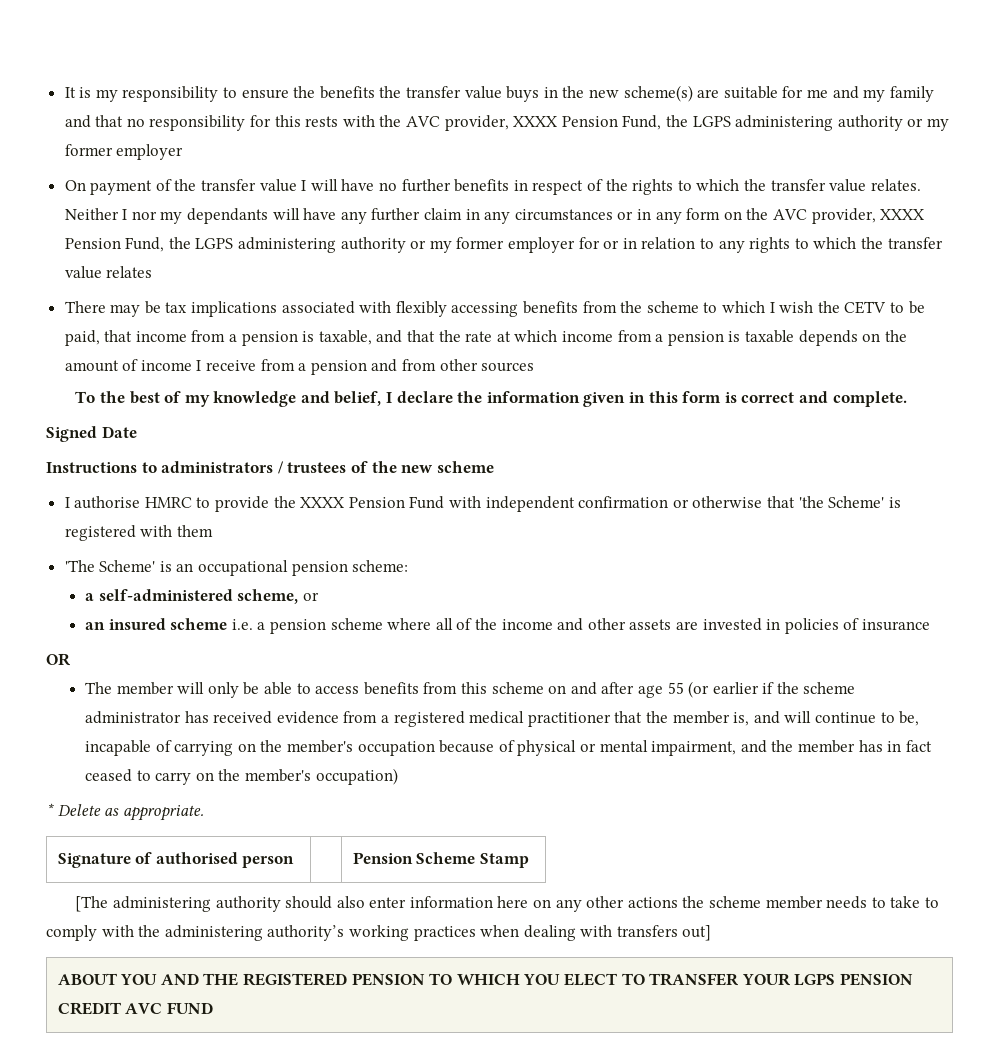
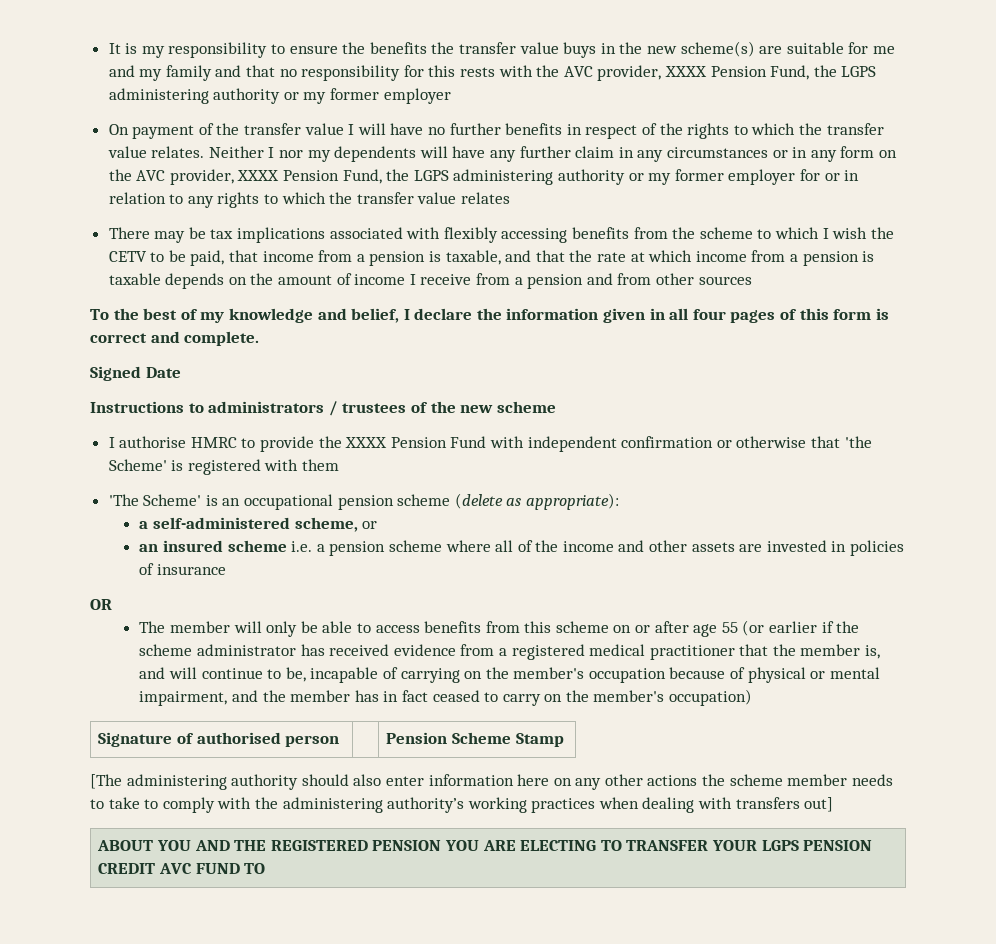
[187,208,269,224] dependants -> [334,146,417,162] dependents
(646, 397) none -> [669,308,798,323] all four pages of
[352,560,409,572] scheme: -> [397,493,620,510] scheme (delete as appropriate):
[570,682,597,695] and -> [635,625,651,633] or
[46,803,204,821] // * Delete as appropriate. -> (753, 697) none
[429,973,617,986] TO WHICH YOU ELECT -> [444,840,597,851] YOU ARE ELECTING
(213, 1008) none -> [244,863,266,874] TO

